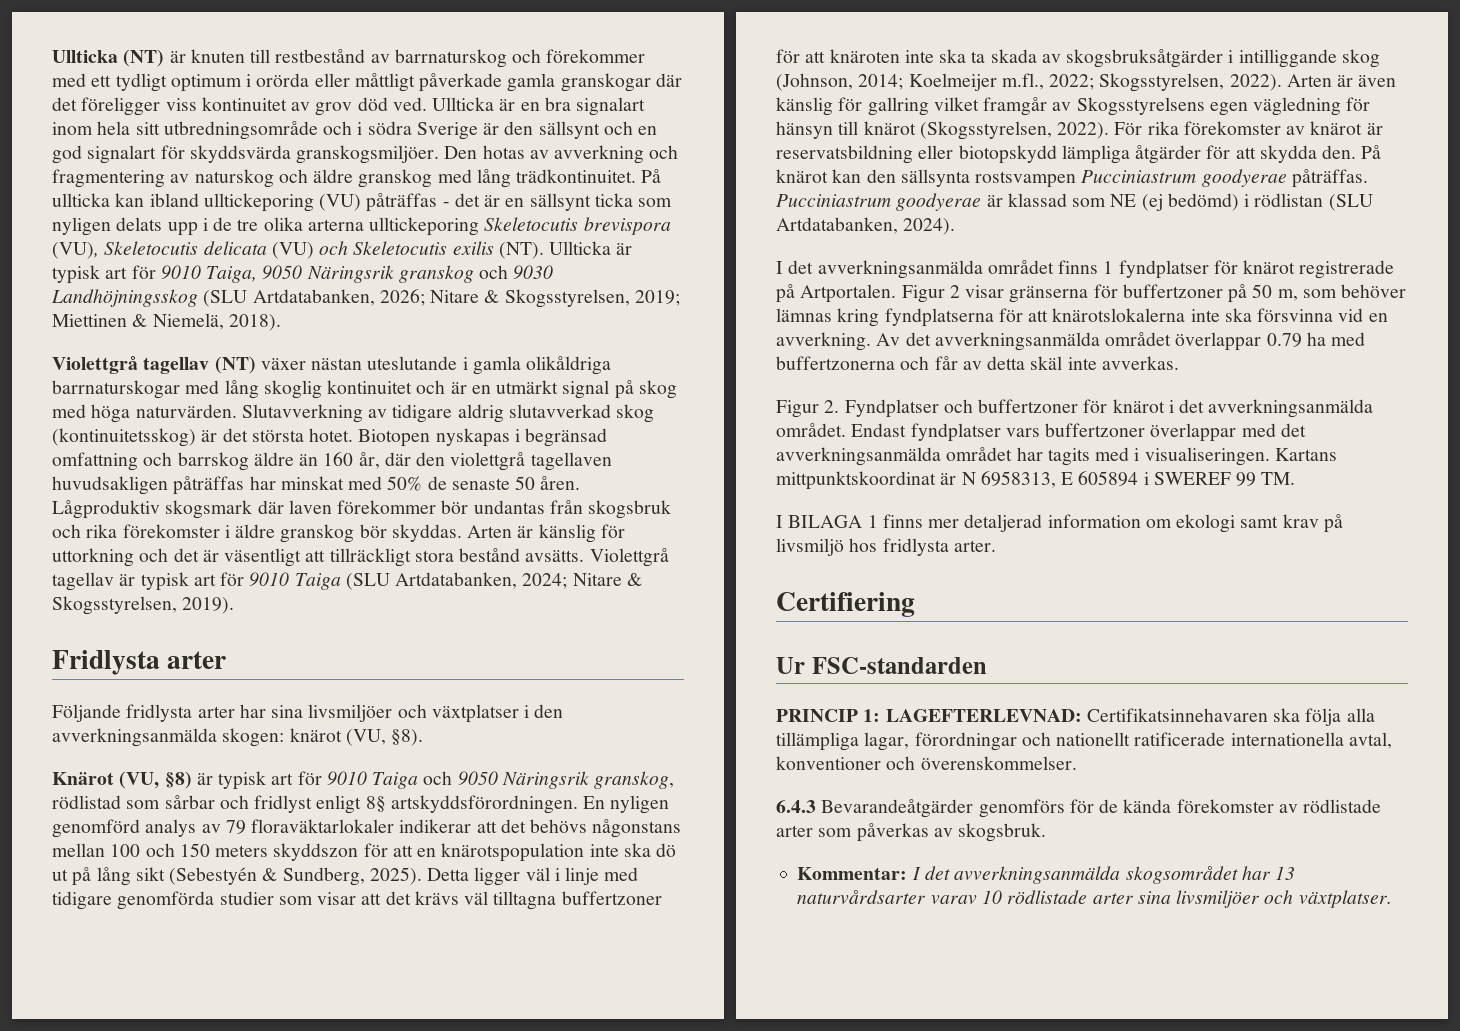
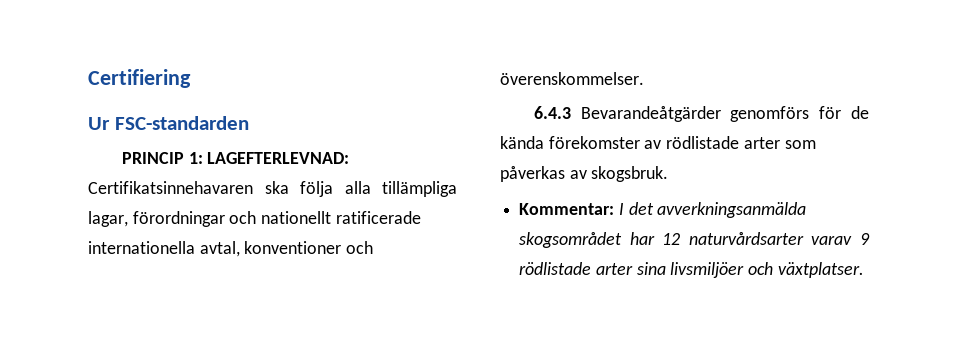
[52,49,646,68] [52,73,682,92] [52,97,646,116] [52,121,658,140] [52,145,679,164] [52,169,662,188] [52,193,673,212] [52,217,671,236] [52,241,633,259] [52,265,554,284] [51,289,680,308] [52,313,281,331] [52,356,612,375] [52,380,677,399] [52,404,655,423] [52,428,608,447] [52,452,612,471] [52,476,581,495] [52,500,672,519] [52,524,625,543] [52,548,669,567] [52,572,642,591] [52,596,235,615] [52,650,227,675] [52,704,564,723] [52,728,424,747] [52,771,675,790] [52,795,670,814] [52,819,682,838] [52,843,677,862] [52,867,639,886] [52,891,662,910] [776,49,1380,68] [776,73,1397,92] [776,97,1371,116] [776,121,1383,140] [776,145,1382,164] [776,169,1368,188] [776,193,1373,211] [776,217,956,235] [776,260,1395,279] [776,284,1407,303] [776,308,1388,327] [776,332,1366,351] [776,356,1179,370] [776,399,1374,418] [776,423,1306,442] [776,447,1337,466] [776,471,1296,490] [776,514,1343,533] [776,538,996,556] Ullticka (NT) är knuten till restbestånd av barrnaturskog och förekommer med ett tydligt optimum i orörda eller måttligt påverkade gamla granskogar där det föreligger viss kontinuitet av grov död ved. Ullticka är en bra signalart inom hela sitt utbredningsområde och i södra Sverige är den sällsynt och en god signalart för skyddsvärda granskogsmiljöer. Den hotas av avverkning och fragmentering av naturskog och äldre granskog med lång trädkontinuitet. På ullticka kan ibland ulltickeporing (VU) påträffas - det är en sällsynt ticka som nyligen delats upp i de tre olika arterna ulltickeporing Skeletocutis brevispora (VU), Skeletocutis delicata (VU) och Skeletocutis exilis (NT). Ullticka är typisk art för 9010 Taiga, 9050 Näringsrik granskog och 9030 Landhöjningsskog (SLU Artdatabanken, 2026; Nitare & Skogsstyrelsen, 2019; Miettinen & Niemelä, 2018). // Violettgrå tagellav (NT) växer nästan uteslutande i gamla olikåldriga barrnaturskogar med lång skoglig kontinuitet och är en utmärkt signal på skog med höga naturvärden. Slutavverkning av tidigare aldrig slutavverkad skog (kontinuitetsskog) är det största hotet. Biotopen nyskapas i begränsad omfattning och barrskog äldre än 160 år, där den violettgrå tagellaven huvudsakligen påträffas har minskat med 50% de senaste 50 åren. Lågproduktiv skogsmark där laven förekommer bör undantas från skogsbruk och rika förekomster i äldre granskog bör skyddas. Arten är känslig för uttorkning och det är väsentligt att tillräckligt stora bestånd avsätts. Violettgrå tagellav är typisk art för 9010 Taiga (SLU Artdatabanken, 2024; Nitare & Skogsstyrelsen, 2019). // Fridlysta arter // Följande fridlysta arter har sina livsmiljöer och växtplatser i den avverkningsanmälda skogen: knärot (VU, §8). // Knärot (VU, §8) är typisk art för 9010 Taiga och 9050 Näringsrik granskog, rödlistad som sårbar och fridlyst enligt 8§ artskyddsförordningen. En nyligen genomförd analys av 79 floraväktarlokaler indikerar att det behövs någonstans mellan 100 och 150 meters skyddszon för att en knärotspopulation inte ska dö ut på lång sikt (Sebestyén & Sundberg, 2025). Detta ligger väl i linje med tidigare genomförda studier som visar att det krävs väl tilltagna buffertzoner för att knäroten inte ska ta skada av skogsbruksåtgärder i intilliggande skog (Johnson, 2014; Koelmeijer m.fl., 2022; Skogsstyrelsen, 2022). Arten är även känslig för gallring vilket framgår av Skogsstyrelsens egen vägledning för hänsyn till knärot (Skogsstyrelsen, 2022). För rika förekomster av knärot är reservatsbildning eller biotopskydd lämpliga åtgärder för att skydda den. På knärot kan den sällsynta rostsvampen Pucciniastrum goodyerae påträffas. Pucciniastrum goodyerae är klassad som NE (ej bedömd) i rödlistan (SLU Artdatabanken, 2024). // I det avverkningsanmälda området finns 1 fyndplatser för knärot registrerade på Artportalen. Figur 2 visar gränserna för buffertzoner på 50 m, som behöver lämnas kring fyndplatserna för att knärotslokalerna inte ska försvinna vid en avverkning. Av det avverkningsanmälda området överlappar 0.79 ha med buffertzonerna och får av detta skäl inte avverkas. // Figur 2. Fyndplatser och buffertzoner för knärot i det avverkningsanmälda området. Endast fyndplatser vars buffertzoner överlappar med det avverkningsanmälda området har tagits med i visualiseringen. Kartans mittpunktskoordinat är N 6958313, E 605894 i SWEREF 99 TM. // I BILAGA 1 finns mer detaljerad information om ekologi samt krav på livsmiljö hos fridlysta arter. // -> (88, 78) none
[1275,866,1296,880] 13 -> [662,233,681,245] 12
[981,890,1002,904] 10 -> [860,233,870,245] 9

